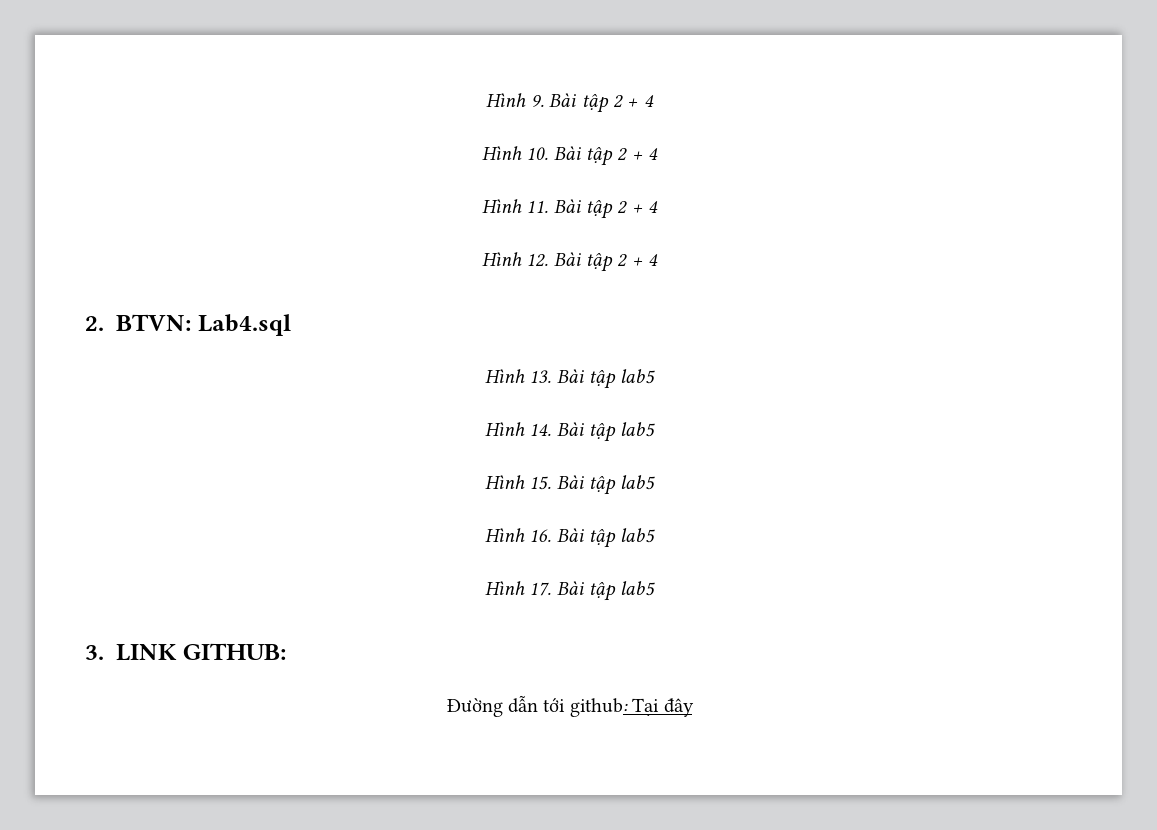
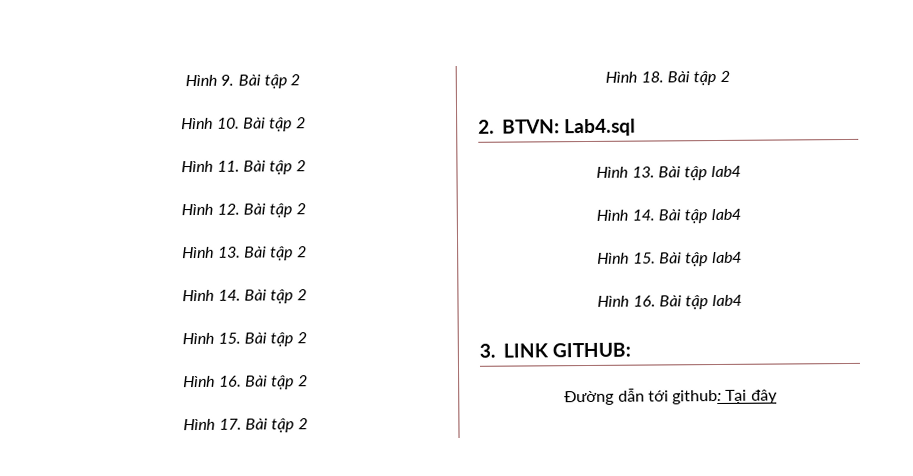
[627,95,654,107] + 4 -> (301, 80) none
[631,148,659,160] + 4 -> (306, 123) none
[631,201,659,213] + 4 -> (306, 166) none
[631,254,659,266] + 4 -> [182,246,307,261] [182,289,307,304] [182,332,307,347] [183,375,308,390] [183,418,308,433] [605,70,730,86] // Hình 13. Bài tập 2 // Hình 14. Bài tập 2 // Hình 15. Bài tập 2 // Hình 16. Bài tập 2 // Hình 17. Bài tập 2 // Hình 18. Bài tập 2
[620,369,656,384] [484,422,656,442] [484,475,656,495] [484,528,656,548] [484,581,656,601] lab5 // Hình 14. Bài tập lab5 // Hình 15. Bài tập lab5 // Hình 16. Bài tập lab5 // Hình 17. Bài tập lab5 -> [710,165,741,178] [596,208,741,224] [597,251,742,267] [597,294,742,310] lab4 // Hình 14. Bài tập lab4 // Hình 15. Bài tập lab4 // Hình 16. Bài tập lab4

